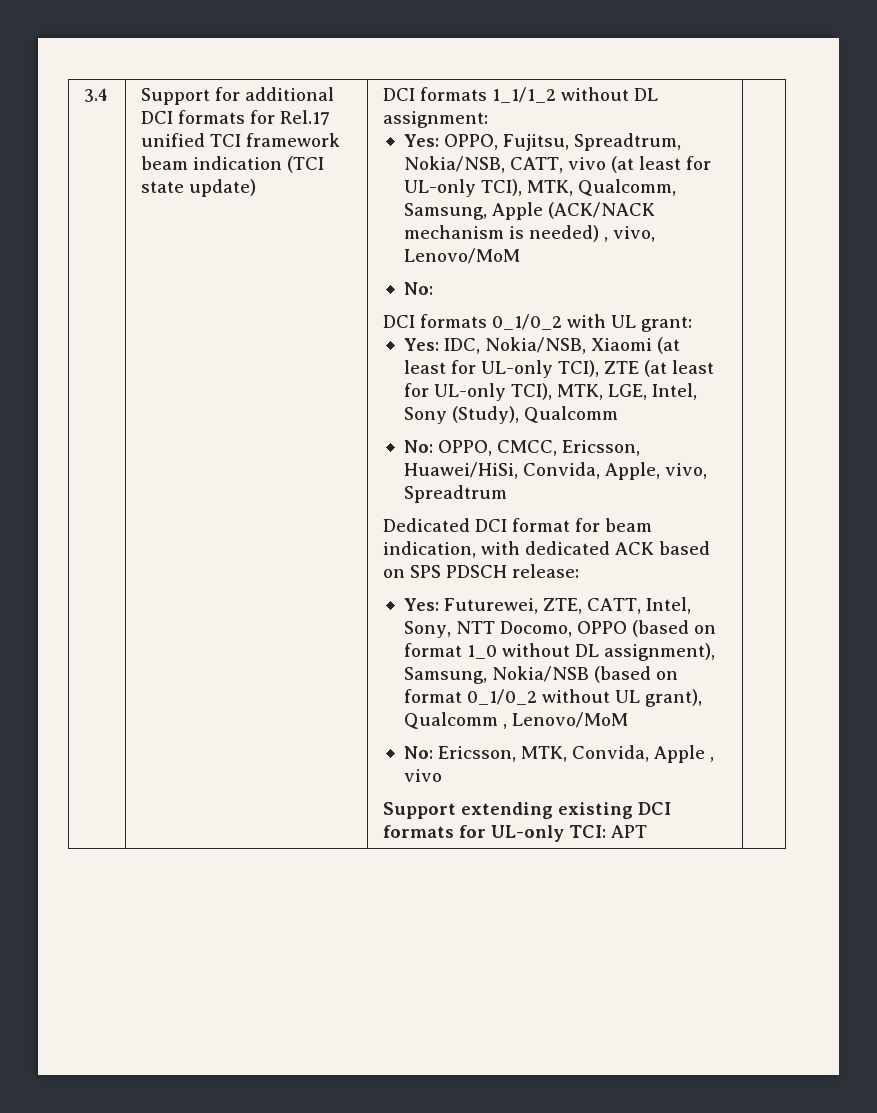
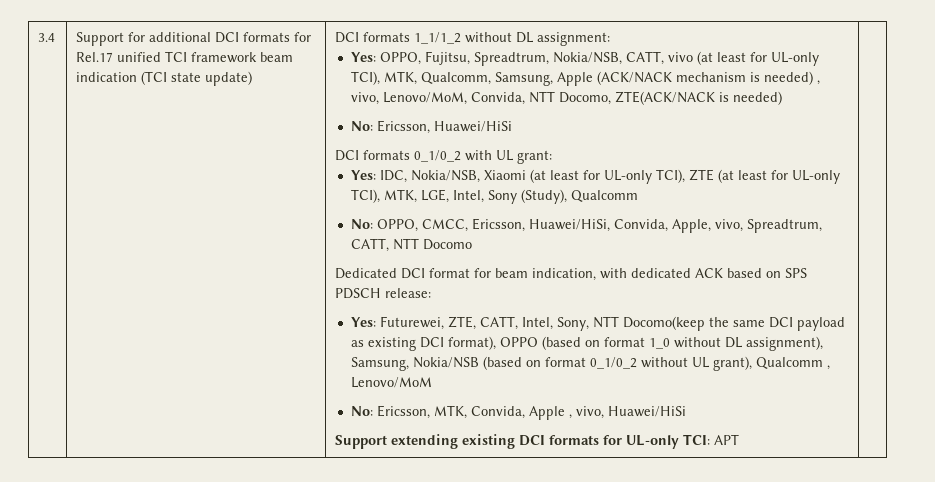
[403,248,520,264] [403,282,433,295] Lenovo/MoM // No: -> [383,91,783,105] [351,120,513,134] Lenovo/MoM, Convida, NTT Docomo, ZTE(ACK/NACK is needed) // No: Ericsson, Huawei/HiSi
[403,485,507,503] Spreadtrum -> [747,219,823,233] [351,238,473,252] Spreadtrum, CATT, NTT Docomo
[499,621,572,637] Docomo, -> [623,316,846,331] [351,336,497,351] Docomo(keep the same DCI payload as existing DCI format),
[403,769,442,782] vivo -> [576,406,687,419] vivo, Huawei/HiSi

